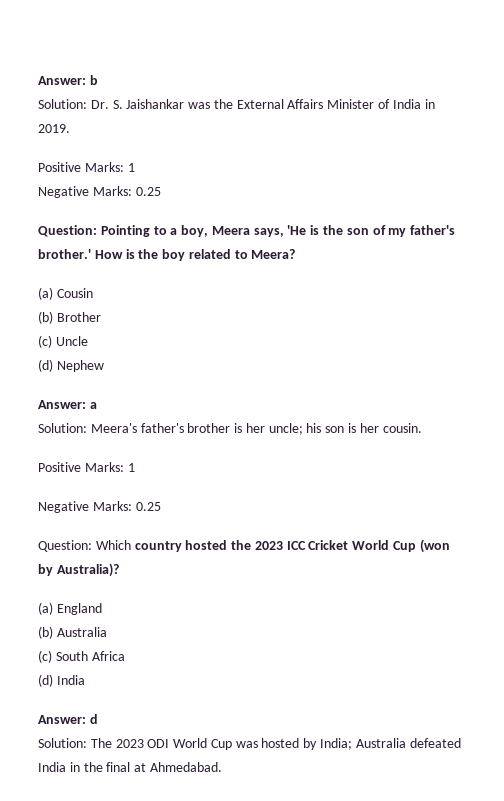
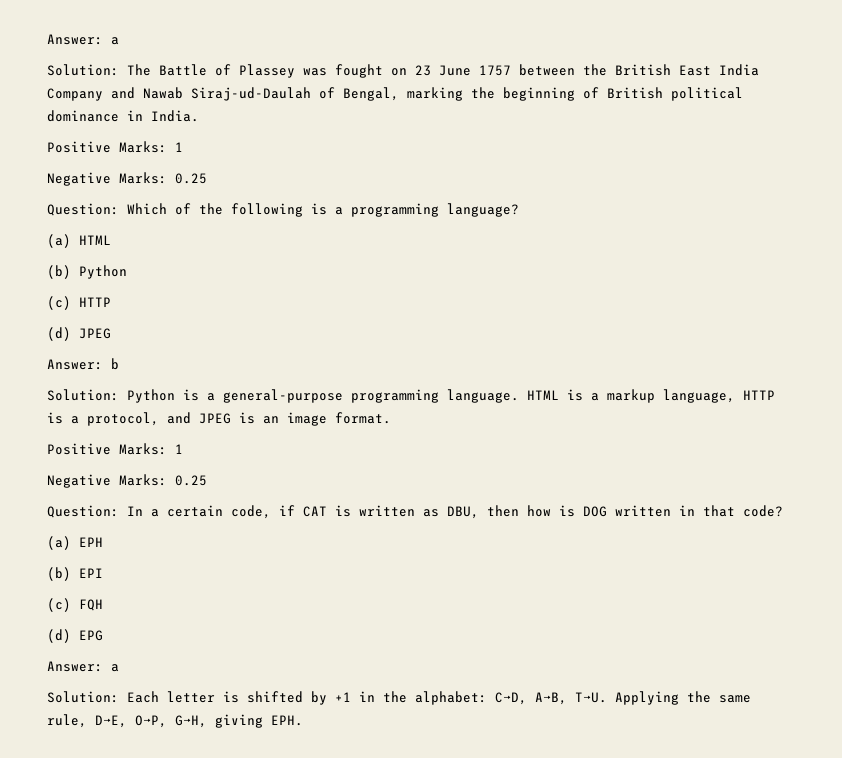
[38,75,98,85] [38,99,435,109] [38,124,70,133] [38,162,135,172] [38,186,161,198] [38,225,456,237] [38,249,296,261] [38,287,93,300] [38,311,101,324] [38,335,88,348] [38,359,104,372] [38,400,97,409] [38,423,422,435] Answer: b // Solution: Dr. S. Jaishankar was the External Affairs Minister of India in 2019. // Positive Marks: 1 // Negative Marks: 0.25 // Question: Pointing to a boy, Meera says, 'He is the son of my father's brother.' How is the boy related to Meera? // (a) Cousin // (b) Brother // (c) Uncle // (d) Nephew // Answer: a // Solution: Meera's father's brother is her uncle; his son is her cousin. -> [47,34,119,45] [47,64,759,78] [47,87,743,101] [47,110,199,122] Answer: a // Solution: The Battle of Plassey was fought on 23 June 1757 between the British East India Company and Nawab Siraj-ud-Daulah of Bengal, marking the beginning of British political dominance in India.
[134,539,450,553] [38,563,119,577] [38,602,102,615] [38,626,107,639] [38,650,125,663] [38,674,85,687] [38,714,98,724] [38,738,461,750] [38,762,222,772] country hosted the 2023 ICC Cricket World Cup (won by Australia)? // (a) England // (b) Australia // (c) South Africa // (d) India // Answer: d // Solution: The 2023 ODI World Cup was hosted by India; Australia defeated India in the final at Ahmedabad. -> [175,203,519,217] [47,234,111,248] [47,265,127,279] [47,296,111,310] [47,327,111,341] [47,358,119,370] [47,389,775,403] [47,412,391,426] [47,443,183,455] [47,474,207,488] [47,505,783,519] [47,536,103,550] [47,567,103,581] [47,598,103,612] [47,629,103,643] [47,661,119,672] [47,691,751,705] [47,714,303,728] of the following is a programming language? // (a) HTML // (b) Python // (c) HTTP // (d) JPEG // Answer: b // Solution: Python is a general-purpose programming language. HTML is a markup language, HTTP is a protocol, and JPEG is an image format. // Positive Marks: 1 // Negative Marks: 0.25 // Question: In a certain code, if CAT is written as DBU, then how is DOG written in that code? // (a) EPH // (b) EPI // (c) FQH // (d) EPG // Answer: a // Solution: Each letter is shifted by +1 in the alphabet: C→D, A→B, T→U. Applying the same rule, D→E, O→P, G→H, giving EPH.

